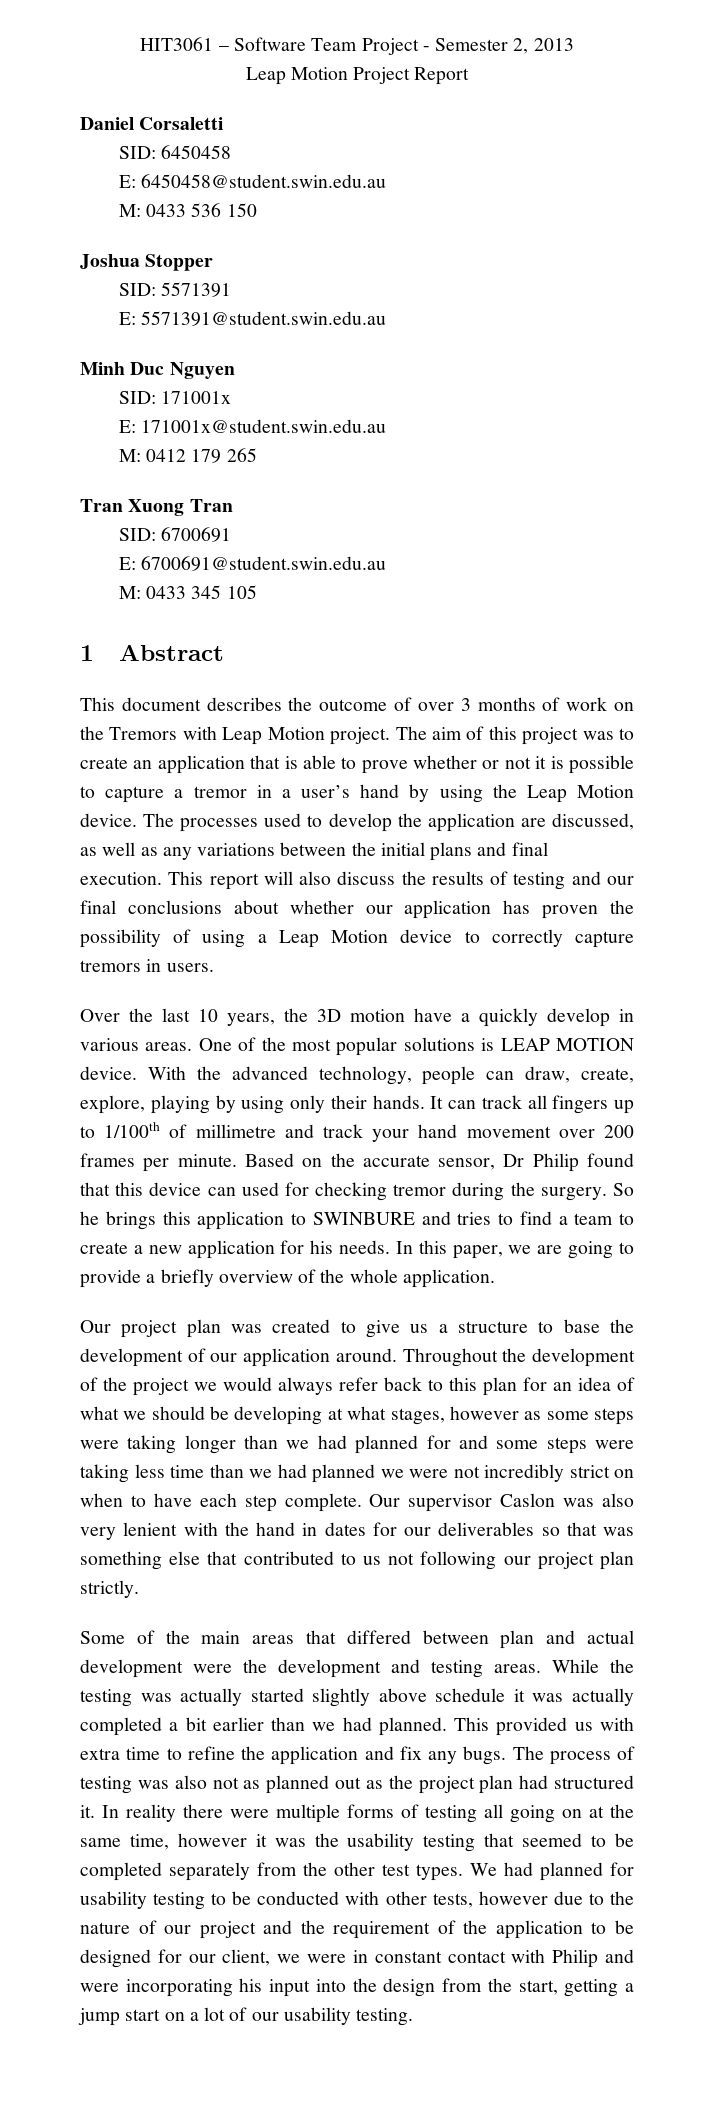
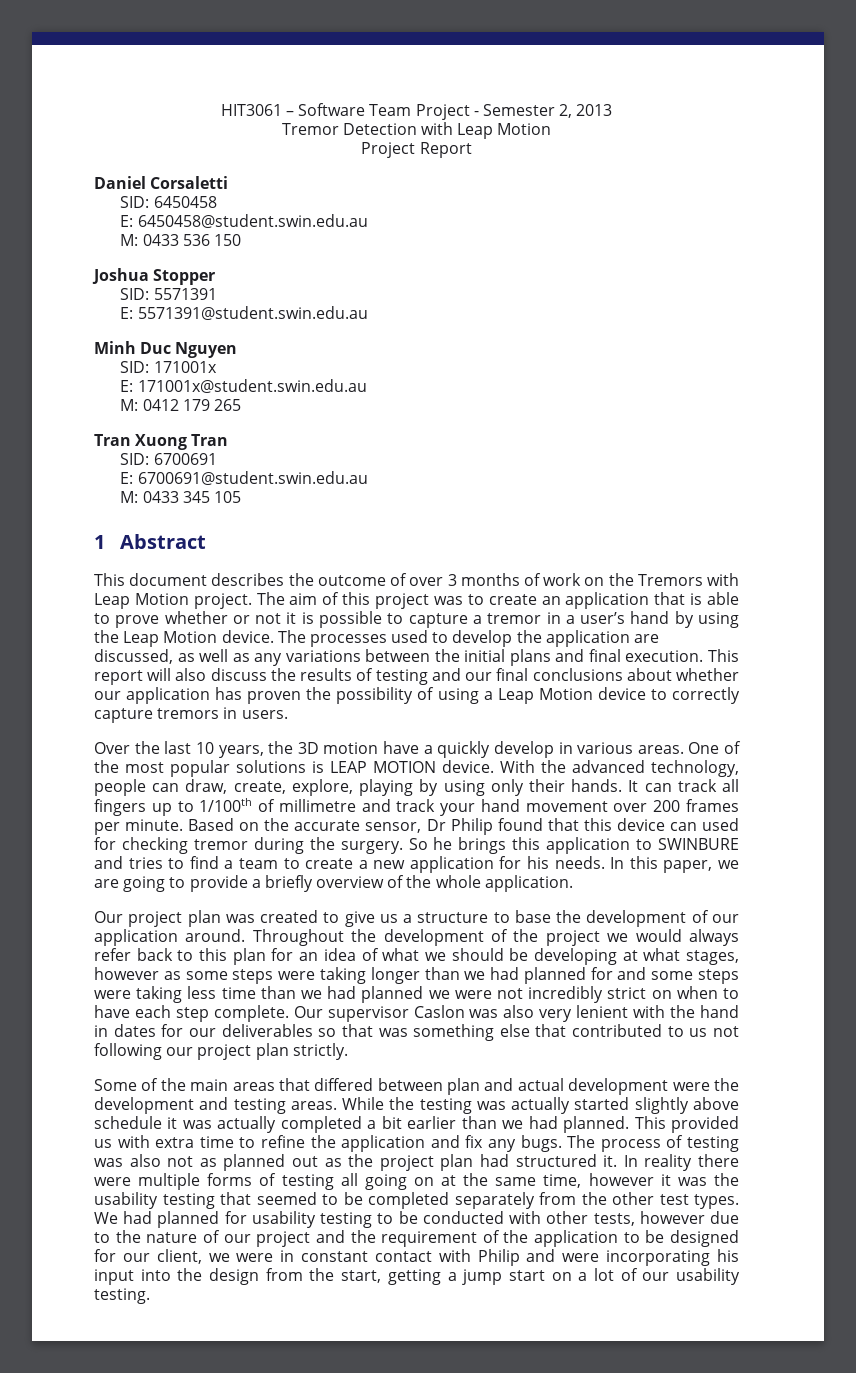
[245,67,348,85] Leap Motion -> [281,122,552,139] Tremor Detection with Leap Motion //

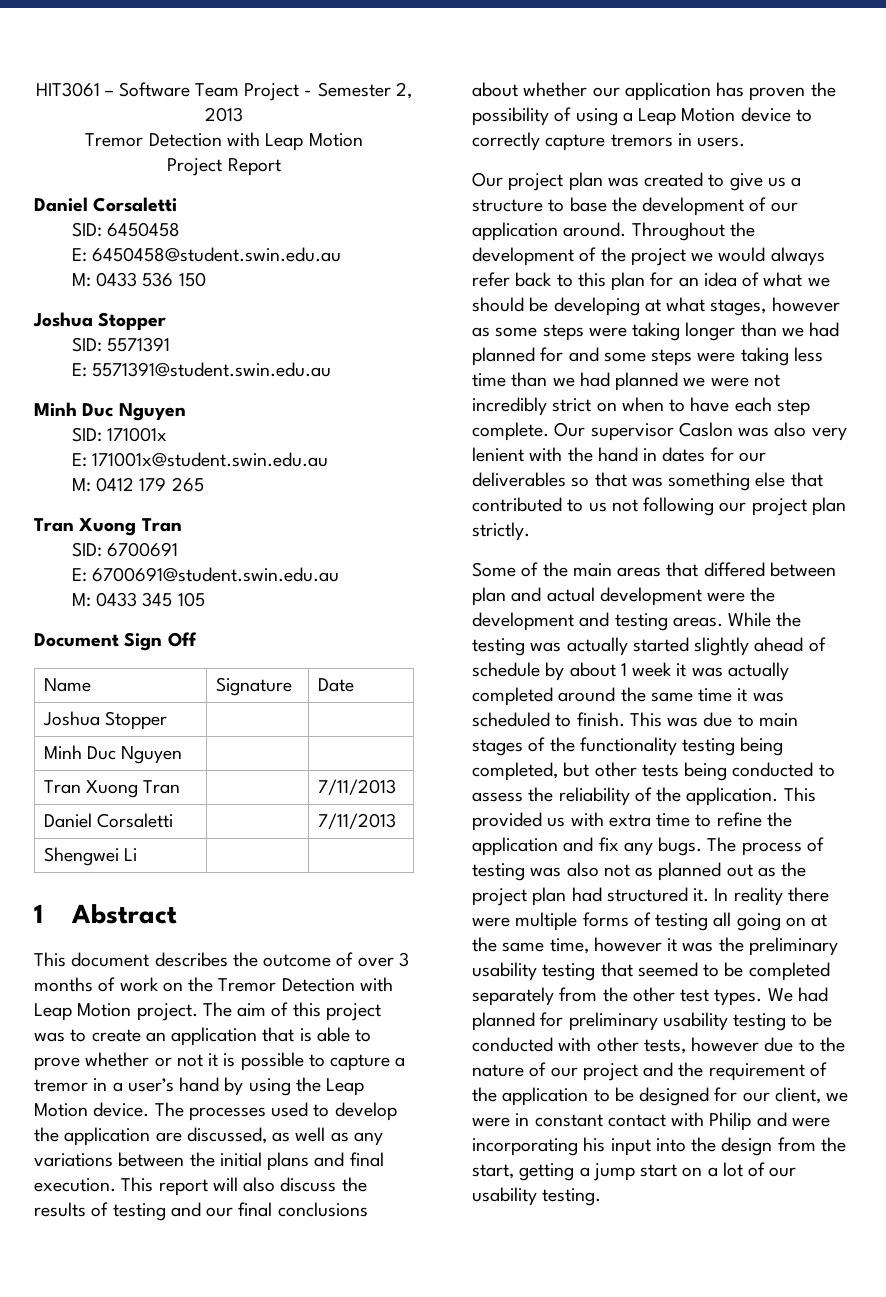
(241, 497) none -> [34,632,197,651] [43,678,91,692] [215,677,292,696] [317,678,354,692] [42,711,167,730] [43,745,183,764] [43,780,181,798] [317,779,396,795] [43,813,173,828] [317,813,396,829] [43,847,137,866] // Document Sign Off // Name | Signature | Date // Joshua Stopper | | // Minh Duc Nguyen | | // Tran Xuong Tran | | 7/11/2013 // Daniel Corsaletti | | 7/11/2013 // Shengwei Li | |
[637,574,703,586] Tremors -> [218,978,355,992] Tremor Detection
[94,741,741,758] [94,760,739,777] [94,779,739,796] [94,798,739,816] [94,818,739,835] [94,837,739,854] [94,856,739,873] [94,875,573,892] // Over the last 10 years, the 3D motion have a quickly develop in various areas. One of the most popular solutions is LEAP MOTION device. With the advanced technology, people can draw, create, explore, playing by using only their hands. It can track all fingers up to 1/100th of millimetre and track your hand movement over 200 frames per minute. Based on the accurate sensor, Dr Philip found that this device can used for checking tremor during the surgery. So he brings this application to SWINBURE and tries to find a team to create a new application for his needs. In this paper, we are going to provide a briefly overview of the whole application. -> (746, 142) none
[692,1097,739,1110] [94,1116,630,1133] above schedule it was actually completed a bit earlier than we had planned. -> [754,637,826,652] [472,662,789,681] [472,687,784,706] [472,712,798,727] [472,737,784,756] [472,762,835,781] [472,787,779,806] ahead of schedule by about 1 week it was actually completed around the same time it was scheduled to finish. This was due to main stages of the functionality testing being completed, but other tests being conducted to assess the reliability of the application.
(739, 1179) none -> [748,937,838,956] preliminary
(247, 1217) none -> [568,1012,658,1031] preliminary

